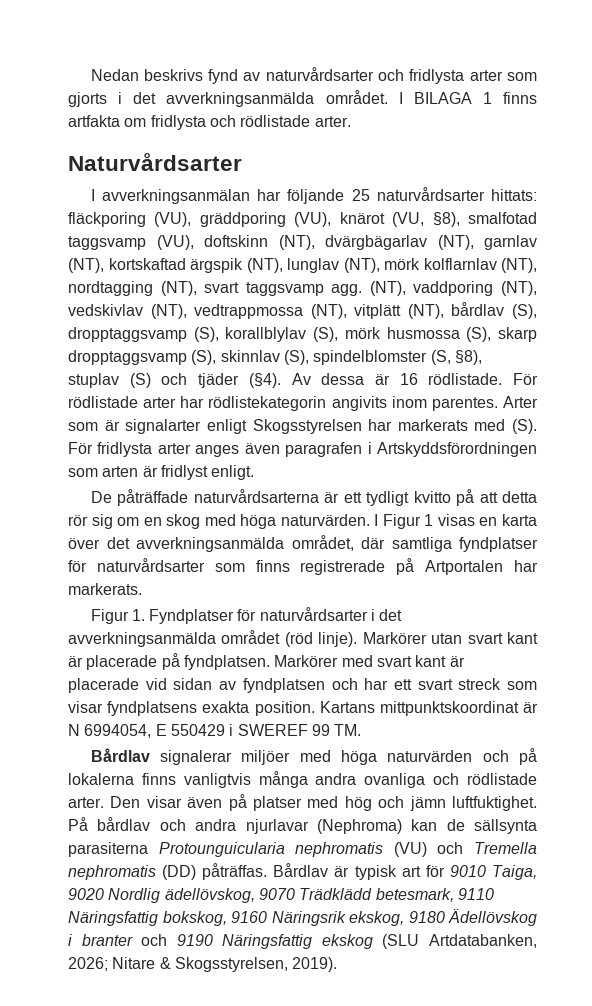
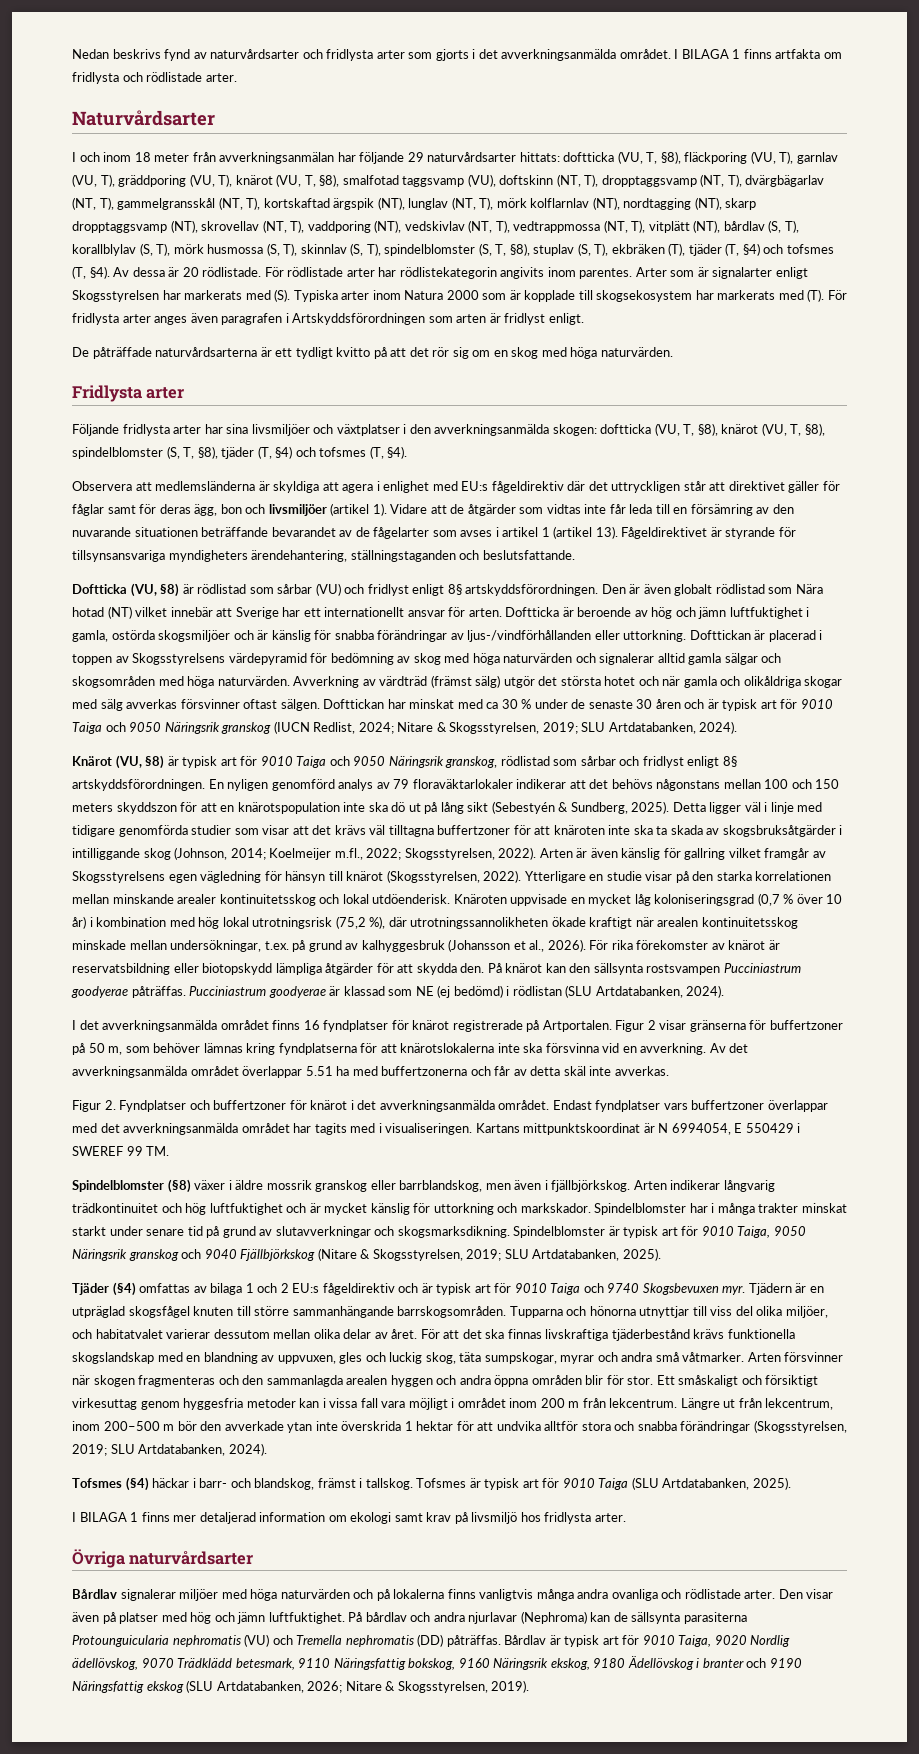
(95, 195) none -> [79,152,216,162] och inom 18 meter från
[351,189,370,201] 25 -> [407,152,424,162] 29
[68,212,425,227] fläckporing (VU), gräddporing (VU), knärot (VU, -> [563,151,838,164] [72,174,316,187] doftticka (VU, T, §8), fläckporing (VU, T), garnlav (VU, T), gräddporing (VU, T), knärot (VU, T,
[278,235,537,250] [68,258,104,273] (NT), dvärgbägarlav (NT), garnlav (NT), -> [556,174,825,187] [72,197,261,210] (NT, T), dropptaggsvamp (NT, T), dvärgbägarlav (NT, T), gammelgransskål (NT, T),
[343,258,380,273] (NT), -> [451,197,494,210] (NT, T),
[204,281,537,296] [68,302,537,319] [68,327,537,342] [68,350,451,365] svart taggsvamp agg. (NT), vaddporing (NT), vedskivlav (NT), vedtrappmossa (NT), vitplätt (NT), bårdlav (S), dropptaggsvamp (S), korallblylav (S), mörk husmossa (S), skarp dropptaggsvamp (S), skinnlav (S), spindelblomster (S, -> [725,198,757,210] [72,220,799,233] [72,243,507,256] skarp dropptaggsvamp (NT), skrovellav (NT, T), vaddporing (NT), vedskivlav (NT, T), vedtrappmossa (NT, T), vitplätt (NT), bårdlav (S, T), korallblylav (S, T), mörk husmossa (S, T), skinnlav (S, T), spindelblomster (S, T,
[129,373,281,388] (S) och tjäder (§4). -> [577,243,834,256] [72,266,110,279] (S, T), ekbräken (T), tjäder (T, §4) och tofsmes (T, §4).
[399,373,418,385] 16 -> [182,267,199,277] 20
(537, 426) none -> [293,289,825,302] Typiska arter inom Natura 2000 som är kopplade till skogsekosystem har markerats med (T).
[501,491,537,503] detta -> [409,347,429,357] det
[374,514,538,529] [68,535,538,552] [68,558,538,575] [68,583,142,595] [90,607,403,624] [68,630,538,647] [68,653,465,670] [68,678,537,693] [68,701,315,716] I Figur 1 visas en karta över det avverkningsanmälda området, där samtliga fyndplatser för naturvårdsarter som finns registrerade på Artportalen har markerats. // Figur 1. Fyndplatser för naturvårdsarter i det avverkningsanmälda området (röd linje). Markörer utan svart kant är placerade på fyndplatsen. Markörer med svart kant är placerade vid sidan av fyndplatsen och har ett svart streck som visar fyndplatsens exakta position. -> [72,385,185,402] [72,423,825,436] [72,446,408,459] [72,481,840,493] [72,503,794,516] [72,526,796,539] [72,550,575,562] [72,583,823,597] [72,606,810,619] [72,630,823,642] [72,653,782,665] [72,675,843,688] [72,699,833,711] [72,721,738,734] [72,755,737,769] [72,779,840,791] [72,801,823,814] [72,825,843,837] [72,847,826,860] [72,870,832,883] [72,893,843,906] [72,916,798,929] [72,939,780,952] [72,963,801,975] [71,985,725,998] [72,1020,843,1032] [72,1043,749,1055] [72,1066,669,1078] [72,1100,828,1112] [72,1123,473,1135] // Fridlysta arter // Följande fridlysta arter har sina livsmiljöer och växtplatser i den avverkningsanmälda skogen: doftticka (VU, T, §8), knärot (VU, T, §8), spindelblomster (S, T, §8), tjäder (T, §4) och tofsmes (T, §4). // Observera att medlemsländerna är skyldiga att agera i enlighet med EU:s fågeldirektiv där det uttryckligen står att direktivet gäller för fåglar samt för deras ägg, bon och livsmiljöer (artikel 1). Vidare att de åtgärder som vidtas inte får leda till en försämring av den nuvarande situationen beträffande bevarandet av de fågelarter som avses i artikel 1 (artikel 13). Fågeldirektivet är styrande för tillsynsansvariga myndigheters ärendehantering, ställningstaganden och beslutsfattande. // Doftticka (VU, §8) är rödlistad som sårbar (VU) och fridlyst enligt 8§ artskyddsförordningen. Den är även globalt rödlistad som Nära hotad (NT) vilket innebär att Sverige har ett internationellt ansvar för arten. Doftticka är beroende av hög och jämn luftfuktighet i gamla, ostörda skogsmiljöer och är känslig för snabba förändringar av ljus-/vindförhållanden eller uttorkning. Dofttickan är placerad i toppen av Skogsstyrelsens värdepyramid för bedömning av skog med höga naturvärden och signalerar alltid gamla sälgar och skogsområden med höga naturvärden. Avverkning av värdträd (främst sälg) utgör det största hotet och när gamla och olikåldriga skogar med sälg avverkas försvinner oftast sälgen. Dofttickan har minskat med ca 30 % under de senaste 30 åren och är typisk art för 9010 Taiga och 9050 Näringsrik granskog (IUCN Redlist, 2024; Nitare & Skogsstyrelsen, 2019; SLU Artdatabanken, 2024). // Knärot (VU, §8) är typisk art för 9010 Taiga och 9050 Näringsrik granskog, rödlistad som sårbar och fridlyst enligt 8§ artskyddsförordningen. En nyligen genomförd analys av 79 floraväktarlokaler indikerar att det behövs någonstans mellan 100 och 150 meters skyddszon för att en knärotspopulation inte ska dö ut på lång sikt (Sebestyén & Sundberg, 2025). Detta ligger väl i linje med tidigare genomförda studier som visar att det krävs väl tilltagna buffertzoner för att knäroten inte ska ta skada av skogsbruksåtgärder i intilliggande skog (Johnson, 2014; Koelmeijer m.fl., 2022; Skogsstyrelsen, 2022). Arten är även känslig för gallring vilket framgår av Skogsstyrelsens egen vägledning för hänsyn till knärot (Skogsstyrelsen, 2022). Ytterligare en studie visar på den starka korrelationen mellan minskande arealer kontinuitetsskog och lokal utdöenderisk. Knäroten uppvisade en mycket låg koloniseringsgrad (0,7 % över 10 år) i kombination med hög lokal utrotningsrisk (75,2 %), där utrotningssannolikheten ökade kraftigt när arealen kontinuitetsskog minskade mellan undersökningar, t.ex. på grund av kalhyggesbruk (Johansson et al., 2026). För rika förekomster av knärot är reservatsbildning eller biotopskydd lämpliga åtgärder för att skydda den. På knärot kan den sällsynta rostsvampen Pucciniastrum goodyerae påträffas. Pucciniastrum goodyerae är klassad som NE (ej bedömd) i rödlistan (SLU Artdatabanken, 2024). // I det avverkningsanmälda området finns 16 fyndplatser för knärot registrerade på Artportalen. Figur 2 visar gränserna för buffertzoner på 50 m, som behöver lämnas kring fyndplatserna för att knärotslokalerna inte ska försvinna vid en avverkning. Av det avverkningsanmälda området överlappar 5.51 ha med buffertzonerna och får av detta skäl inte avverkas. // Figur 2. Fyndplatser och buffertzoner för knärot i det avverkningsanmälda området. Endast fyndplatser vars buffertzoner överlappar med det avverkningsanmälda området har tagits med i visualiseringen.
(362, 730) none -> [72,1179,775,1193] [72,1203,847,1215] [72,1226,806,1238] [72,1248,661,1261] [72,1282,824,1296] [72,1306,828,1318] [72,1329,795,1341] [72,1352,844,1364] [72,1375,819,1387] [72,1398,834,1410] [72,1420,847,1433] [72,1443,267,1456] [72,1477,791,1491] [72,1512,626,1524] [72,1549,254,1568] // Spindelblomster (§8) växer i äldre mossrik granskog eller barrblandskog, men även i fjällbjörkskog. Arten indikerar långvarig trädkontinuitet och hög luftfuktighet och är mycket känslig för uttorkning och markskador. Spindelblomster har i många trakter minskat starkt under senare tid på grund av slutavverkningar och skogsmarksdikning. Spindelblomster är typisk art för 9010 Taiga, 9050 Näringsrik granskog och 9040 Fjällbjörkskog (Nitare & Skogsstyrelsen, 2019; SLU Artdatabanken, 2025). // Tjäder (§4) omfattas av bilaga 1 och 2 EU:s fågeldirektiv och är typisk art för 9010 Taiga och 9740 Skogsbevuxen myr. Tjädern är en utpräglad skogsfågel knuten till större sammanhängande barrskogsområden. Tupparna och hönorna utnyttjar till viss del olika miljöer, och habitatvalet varierar dessutom mellan olika delar av året. För att det ska finnas livskraftiga tjäderbestånd krävs funktionella skogslandskap med en blandning av uppvuxen, gles och luckig skog, täta sumpskogar, myrar och andra små våtmarker. Arten försvinner när skogen fragmenteras och den sammanlagda arealen hyggen och andra öppna områden blir för stor. Ett småskaligt och försiktigt virkesuttag genom hyggesfria metoder kan i vissa fall vara möjligt i området inom 200 m från lekcentrum. Längre ut från lekcentrum, inom 200–500 m bör den avverkade ytan inte överskrida 1 hektar för att undvika alltför stora och snabba förändringar (Skogsstyrelsen, 2019; SLU Artdatabanken, 2024). // Tofsmes (§4) häckar i barr- och blandskog, främst i tallskog. Tofsmes är typisk art för 9010 Taiga (SLU Artdatabanken, 2025). // I BILAGA 1 finns mer detaljerad information om ekologi samt krav på livsmiljö hos fridlysta arter. // Övriga naturvårdsarter

